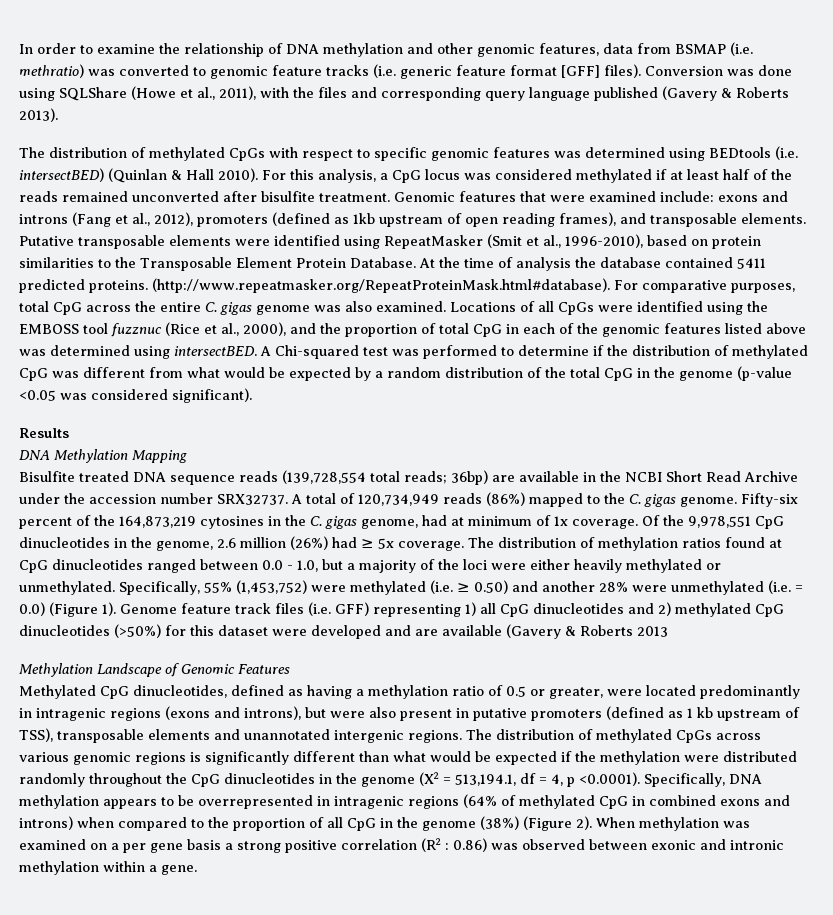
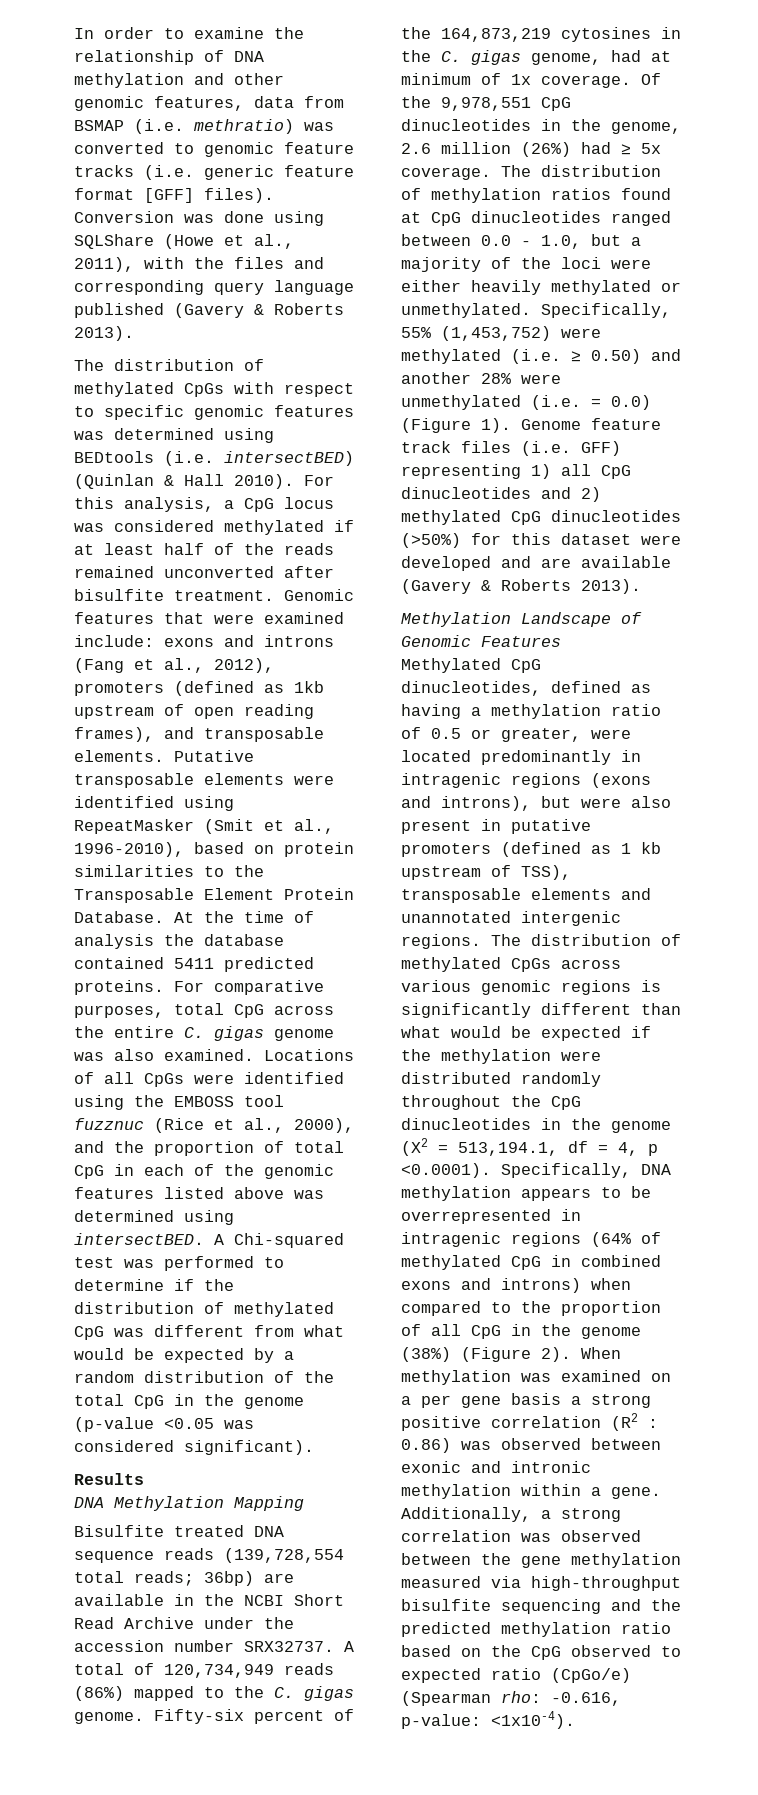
[152,278,610,293] (http://www.repeatmasker.org/RepeatProteinMask.html#database). -> (164, 987) none
[637,626,668,637] 2013 -> [581,579,641,594] 2013).
(197, 870) none -> [401,1507,621,1522] [401,1530,641,1542] [401,1553,681,1568] [401,1576,681,1591] [401,1599,681,1614] [401,1622,671,1637] [401,1645,681,1660] [401,1668,631,1683] [401,1691,621,1706] [401,1711,575,1729] Additionally, a strong correlation was observed between the gene methylation measured via high-throughput bisulfite sequencing and the predicted methylation ratio based on the CpG observed to expected ratio (CpGo/e) (Spearman rho: -0.616, p-value: <1x10-4).

